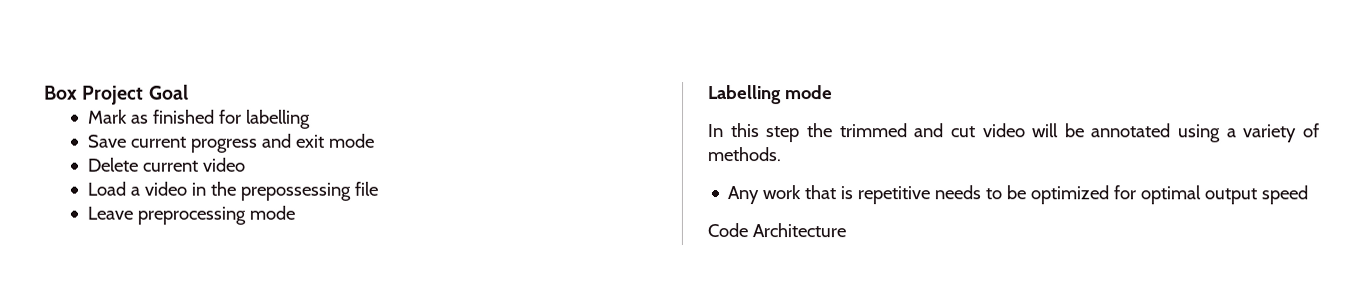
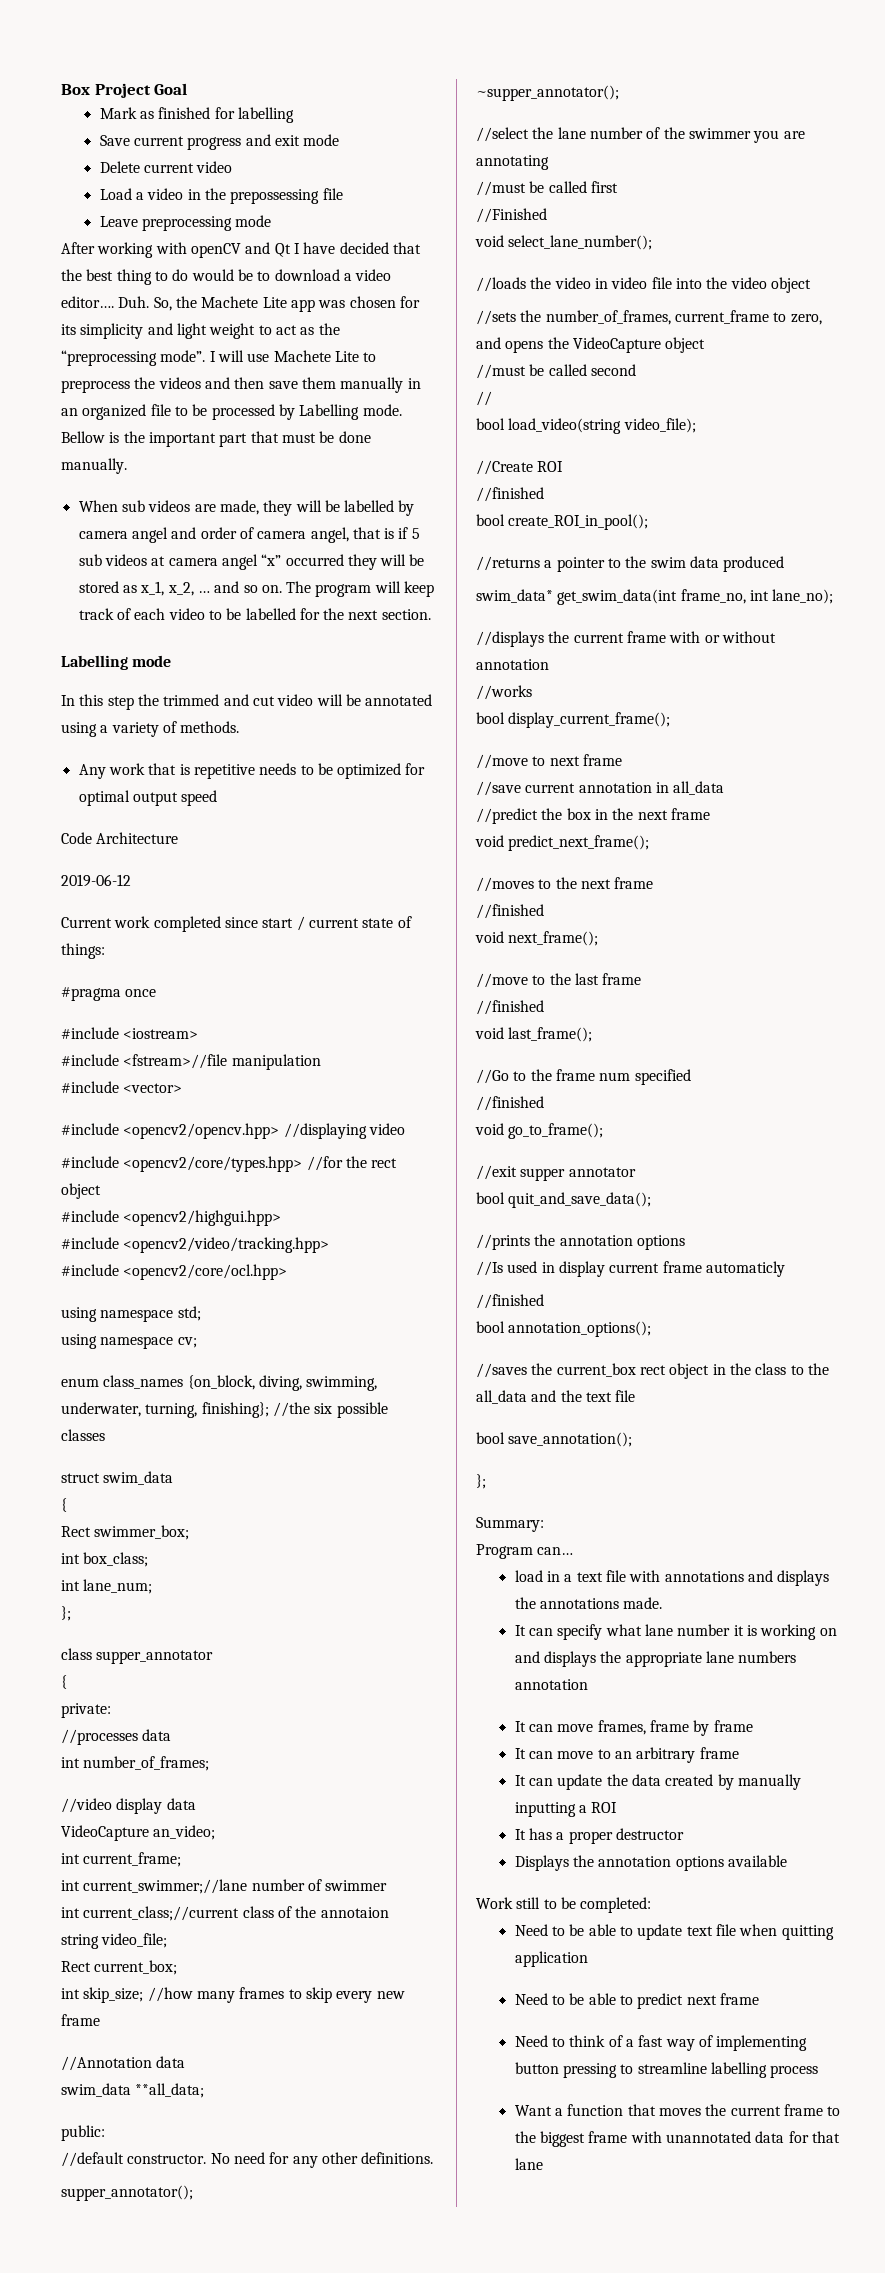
(295, 212) none -> [61,242,421,258] [61,269,392,285] [61,296,420,312] [61,323,340,339] [61,350,377,366] [61,377,421,393] [61,404,402,420] [61,431,371,447] [61,458,127,474] [78,500,415,516] [78,527,420,543] [78,554,425,570] [78,581,435,597] [78,608,431,620] // After working with openCV and Qt I have decided that the best thing to do would be to download a video editor…. Duh. So, the Machete Lite app was chosen for its simplicity and light weight to act as the “preprocessing mode”. I will use Machete Lite to preprocess the videos and then save them manually in an organized file to be processed by Labelling mode. Bellow is the important part that must be done manually. // When sub videos are made, they will be labelled by camera angel and order of camera angel, that is if 5 sub videos at camera angel “x” occurred they will be stored as x_1, x_2, … and so on. The program will keep track of each video to be labelled for the next section.
(846, 230) none -> [61,874,131,887] [61,916,412,932] [61,943,105,959] [61,987,157,1001] [61,1027,199,1039] [61,1054,321,1070] [61,1081,183,1093] [61,1123,405,1139] [61,1156,398,1172] [61,1183,101,1199] [61,1210,282,1226] [61,1237,330,1253] [61,1264,288,1280] [61,1306,201,1322] [61,1334,197,1349] [61,1375,378,1391] [61,1402,388,1418] [61,1429,105,1441] [61,1471,174,1485] [61,1498,67,1512] [61,1525,190,1540] [61,1552,149,1567] [61,1579,153,1594] [61,1606,71,1621] [61,1648,214,1664] [61,1675,67,1689] [61,1703,111,1718] [61,1729,172,1745] [61,1756,210,1771] [61,1798,196,1814] [61,1825,216,1841] [61,1852,182,1867] [61,1879,388,1894] [61,1906,389,1921] [61,1933,168,1949] [61,1960,178,1975] [61,1987,405,2003] [61,2014,100,2026] [61,2056,186,2071] [61,2083,205,2098] [61,2125,105,2141] [61,2152,434,2168] [61,2185,193,2201] [476,85,619,101] [476,127,805,143] [476,155,549,170] [476,181,618,196] [476,208,547,223] [475,235,653,250] [476,277,811,293] [476,310,822,325] [476,337,706,353] [476,364,636,379] [476,391,492,406] [476,418,696,434] [476,460,564,475] [476,487,544,502] [476,514,649,530] [476,556,785,572] [476,589,834,605] [476,631,776,647] [476,659,549,670] [476,685,532,700] [476,712,671,728] [476,754,622,769] [476,781,725,796] [476,808,710,824] [475,835,650,851] [476,877,654,892] [476,904,544,919] [475,931,599,946] [476,973,642,988] [476,1000,544,1015] [475,1027,593,1042] [476,1069,691,1085] [476,1096,544,1111] [475,1123,604,1139] [476,1165,636,1181] [476,1192,652,1208] [476,1234,685,1250] [476,1261,785,1277] [476,1294,544,1309] [476,1321,652,1337] [476,1363,829,1379] [476,1390,636,1404] [476,1432,633,1447] [476,1474,486,1489] [476,1517,544,1532] [476,1544,574,1559] [514,1570,830,1586] [514,1597,663,1609] [514,1624,837,1640] [514,1651,797,1667] [514,1679,588,1690] [514,1720,753,1736] [514,1747,739,1763] [514,1774,802,1790] [514,1802,618,1817] [514,1828,685,1844] [514,1855,788,1871] [476,1897,652,1913] [514,1924,834,1940] [514,1951,588,1967] [514,1993,760,2009] [514,2035,808,2051] [514,2062,819,2078] [514,2104,841,2116] [514,2131,841,2147] [514,2158,543,2170] // 2019-06-12 // Current work completed since start / current state of things: // #pragma once // #include <iostream> // #include <fstream>//file manipulation // #include <vector> // #include <opencv2/opencv.hpp> //displaying video // #include <opencv2/core/types.hpp> //for the rect object // #include <opencv2/highgui.hpp> // #include <opencv2/video/tracking.hpp> // #include <opencv2/core/ocl.hpp> // using namespace std; // using namespace cv; // enum class_names {on_block, diving, swimming, underwater, turning, finishing}; //the six possible classes // struct swim_data // { // Rect swimmer_box; // int box_class; // int lane_num; // }; // class supper_annotator // { // private: // //processes data // int number_of_frames; // //video display data // VideoCapture an_video; // int current_frame; // int current_swimmer;//lane number of swimmer // int current_class;//current class of the annotaion // string video_file; // Rect current_box; // int skip_size; //how many frames to skip every new frame // //Annotation data // swim_data **all_data; // public: // //default constructor. No need for any other definitions. // supper_annotator(); // ~supper_annotator(); // //select the lane number of the swimmer you are annotating // //must be called first // //Finished // void select_lane_number(); // //loads the video in video file into the video object // //sets the number_of_frames, current_frame to zero, and opens the VideoCapture object // //must be called second // // // bool load_video(string video_file); // //Create ROI // //finished // bool create_ROI_in_pool(); // //returns a pointer to the swim data produced // swim_data* get_swim_data(int frame_no, int lane_no); // //displays the current frame with or without annotation // //works // bool display_current_frame(); // //move to next frame // //save current annotation in all_data // //predict the box in the next frame // void predict_next_frame(); // //moves to the next frame // //finished // void next_frame(); // //move to the last frame // //finished // void last_frame(); // //Go to the frame num specified // //finished // void go_to_frame(); // //exit supper annotator // bool quit_and_save_data(); // //prints the annotation options // //Is used in display current frame automaticly // //finished // bool annotation_options(); // //saves the current_box rect object in the class to the all_data and the text file // bool save_annotation(); // }; // Summary: // Program can… // load in a text file with annotations and displays the annotations made. // It can specify what lane number it is working on and displays the appropriate lane numbers annotation // It can move frames, frame by frame // It can move to an arbitrary frame // It can update the data created by manually inputting a ROI // It has a proper destructor // Displays the annotation options available // Work still to be completed: // Need to be able to update text file when quitting application // Need to be able to predict next frame // Need to think of a fast way of implementing button pressing to streamline labelling process // Want a function that moves the current frame to the biggest frame with unannotated data for that lane

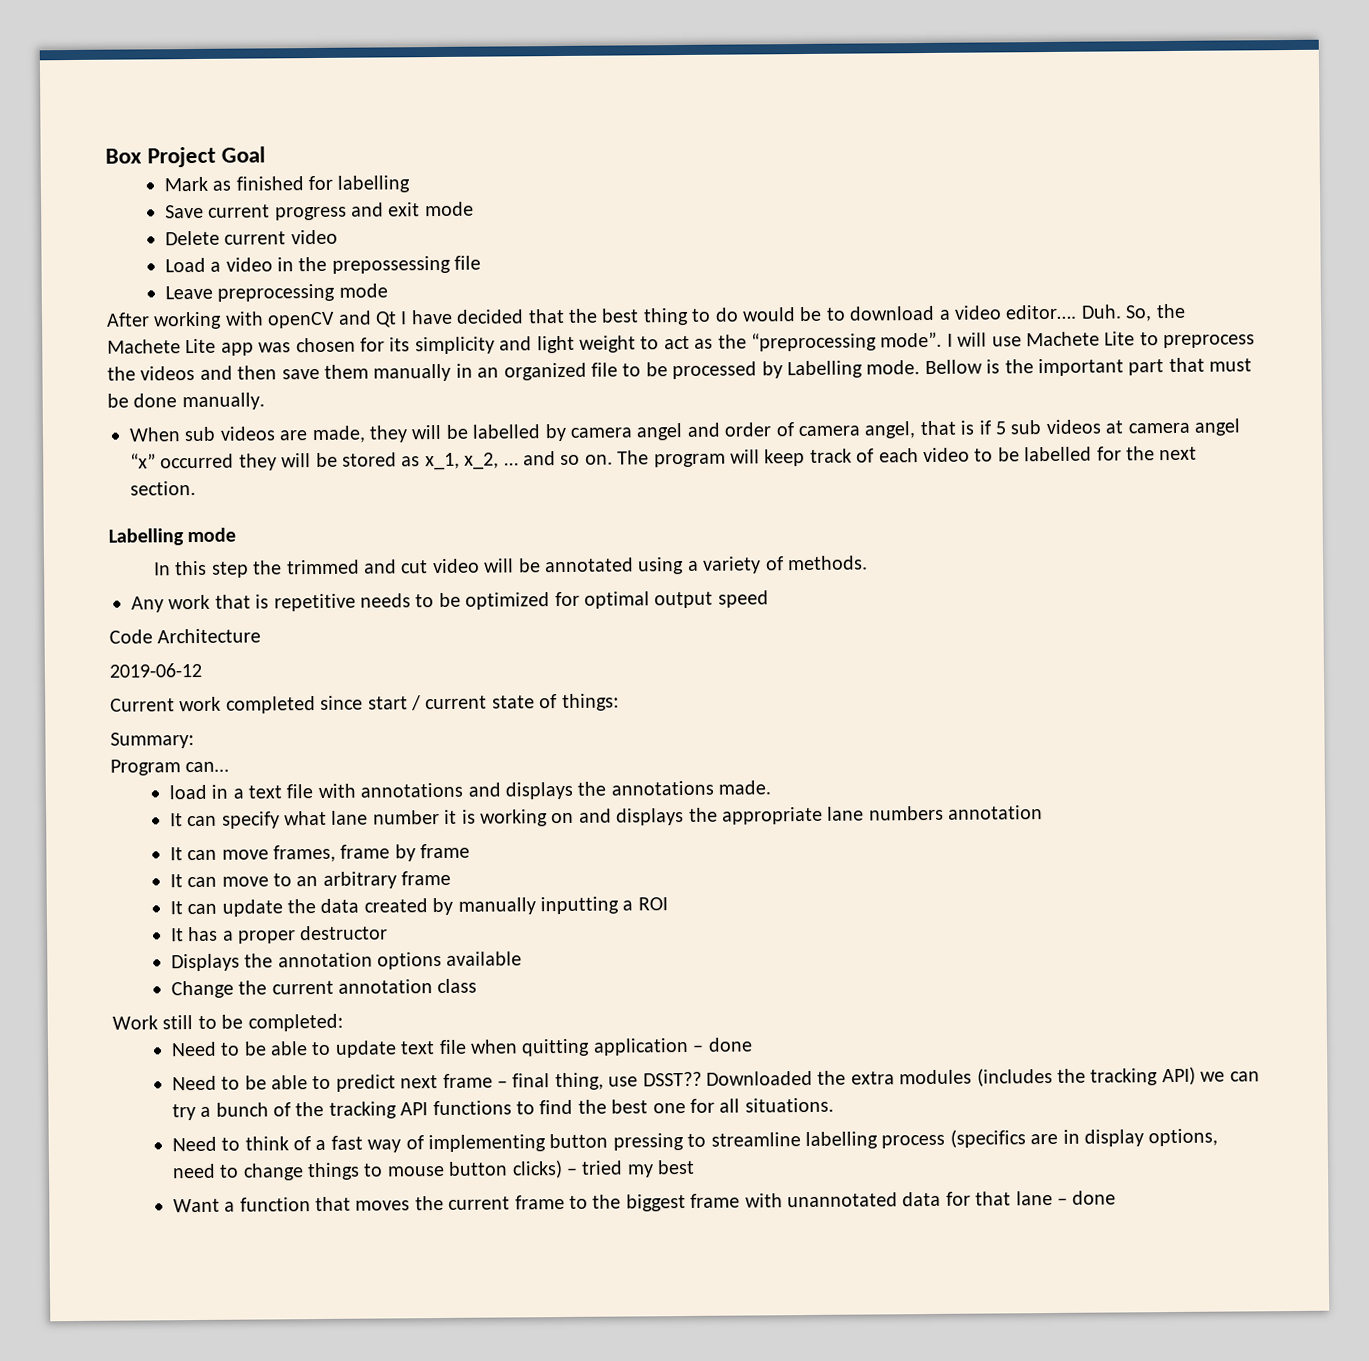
[61,987,157,1001] [61,1027,199,1039] [61,1054,321,1070] [61,1081,183,1093] [61,1123,405,1139] [61,1156,398,1172] [61,1183,101,1199] [61,1210,282,1226] [61,1237,330,1253] [61,1264,288,1280] [61,1306,201,1322] [61,1334,197,1349] [61,1375,378,1391] [61,1402,388,1418] [61,1429,105,1441] [61,1471,174,1485] [61,1498,67,1512] [61,1525,190,1540] [61,1552,149,1567] [61,1579,153,1594] [61,1606,71,1621] [61,1648,214,1664] [61,1675,67,1689] [61,1703,111,1718] [61,1729,172,1745] [61,1756,210,1771] [61,1798,196,1814] [61,1825,216,1841] [61,1852,182,1867] [61,1879,388,1894] [61,1906,389,1921] [61,1933,168,1949] [61,1960,178,1975] [61,1987,405,2003] [61,2014,100,2026] [61,2056,186,2071] [61,2083,205,2098] [61,2125,105,2141] [61,2152,434,2168] [61,2185,193,2201] [476,85,619,101] [476,127,805,143] [476,155,549,170] [476,181,618,196] [476,208,547,223] [475,235,653,250] [476,277,811,293] [476,310,822,325] [476,337,706,353] [476,364,636,379] [476,391,492,406] [476,418,696,434] [476,460,564,475] [476,487,544,502] [476,514,649,530] [476,556,785,572] [476,589,834,605] [476,631,776,647] [476,659,549,670] [476,685,532,700] [476,712,671,728] [476,754,622,769] [476,781,725,796] [476,808,710,824] [475,835,650,851] [476,877,654,892] [476,904,544,919] [475,931,599,946] [476,973,642,988] [476,1000,544,1015] [475,1027,593,1042] [476,1069,691,1085] [476,1096,544,1111] [475,1123,604,1139] [476,1165,636,1181] [476,1192,652,1208] [476,1234,685,1250] [476,1261,785,1277] [476,1294,544,1309] [476,1321,652,1337] [476,1363,829,1379] [476,1390,636,1404] [476,1432,633,1447] [476,1474,486,1489] // #pragma once // #include <iostream> // #include <fstream>//file manipulation // #include <vector> // #include <opencv2/opencv.hpp> //displaying video // #include <opencv2/core/types.hpp> //for the rect object // #include <opencv2/highgui.hpp> // #include <opencv2/video/tracking.hpp> // #include <opencv2/core/ocl.hpp> // using namespace std; // using namespace cv; // enum class_names {on_block, diving, swimming, underwater, turning, finishing}; //the six possible classes // struct swim_data // { // Rect swimmer_box; // int box_class; // int lane_num; // }; // class supper_annotator // { // private: // //processes data // int number_of_frames; // //video display data // VideoCapture an_video; // int current_frame; // int current_swimmer;//lane number of swimmer // int current_class;//current class of the annotaion // string video_file; // Rect current_box; // int skip_size; //how many frames to skip every new frame // //Annotation data // swim_data **all_data; // public: // //default constructor. No need for any other definitions. // supper_annotator(); // ~supper_annotator(); // //select the lane number of the swimmer you are annotating // //must be called first // //Finished // void select_lane_number(); // //loads the video in video file into the video object // //sets the number_of_frames, current_frame to zero, and opens the VideoCapture object // //must be called second // // // bool load_video(string video_file); // //Create ROI // //finished // bool create_ROI_in_pool(); // //returns a pointer to the swim data produced // swim_data* get_swim_data(int frame_no, int lane_no); // //displays the current frame with or without annotation // //works // bool display_current_frame(); // //move to next frame // //save current annotation in all_data // //predict the box in the next frame // void predict_next_frame(); // //moves to the next frame // //finished // void next_frame(); // //move to the last frame // //finished // void last_frame(); // //Go to the frame num specified // //finished // void go_to_frame(); // //exit supper annotator // bool quit_and_save_data(); // //prints the annotation options // //Is used in display current frame automaticly // //finished // bool annotation_options(); // //saves the current_box rect object in the class to the all_data and the text file // bool save_annotation(); // }; -> (619, 702) none
(788, 1861) none -> [170,978,478,999] // Change the current annotation class
(588, 1959) none -> [692,1037,753,1052] – done
(760, 1999) none -> [496,1066,1260,1091] [171,1097,834,1121] – final thing, use DSST?? Downloaded the extra modules (includes the tracking API) we can try a bunch of the tracking API functions to find the best one for all situations.
(819, 2071) none -> [949,1128,1219,1148] [171,1159,696,1181] (specifics are in display options, need to change things to mouse button clicks) – tried my best
(543, 2164) none -> [1056,1190,1117,1205] – done

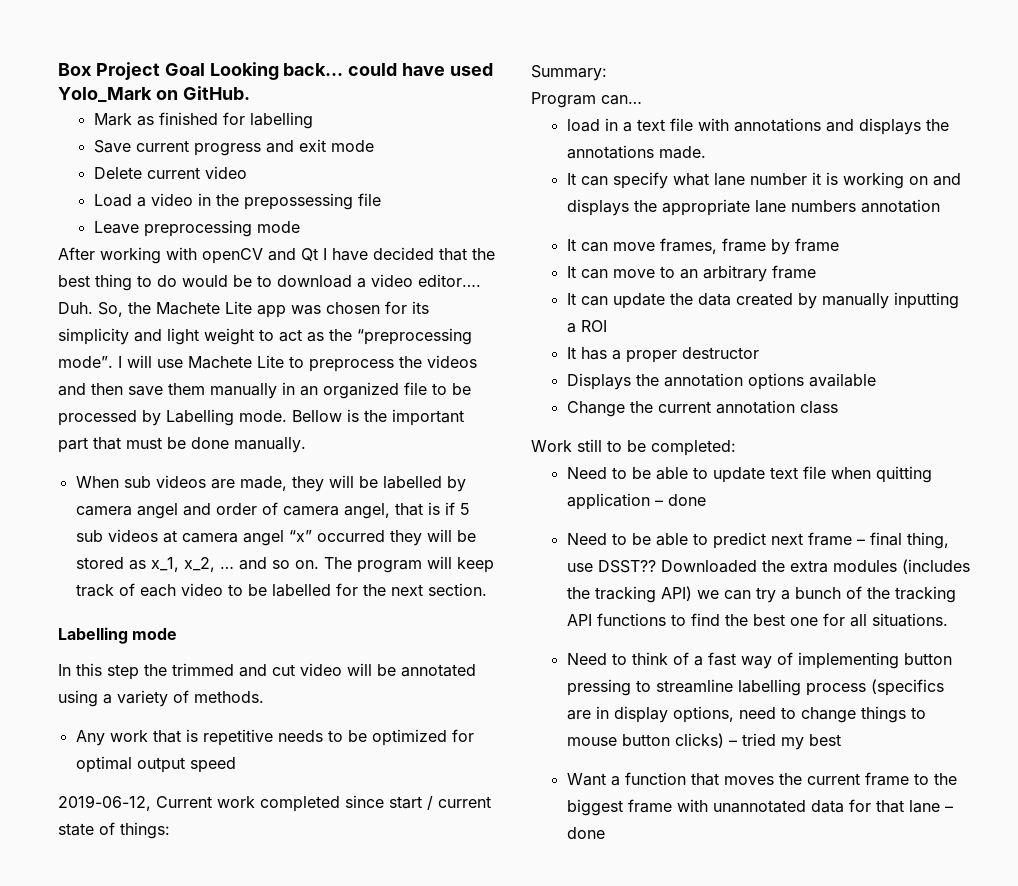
(267, 154) none -> [209,62,494,80] [58,86,250,103] Looking back… could have used Yolo_Mark on GitHub.
[109,628,262,644] [109,662,202,678] Code Architecture // 2019-06-12 // -> [58,795,151,811] 2019-06-12,

